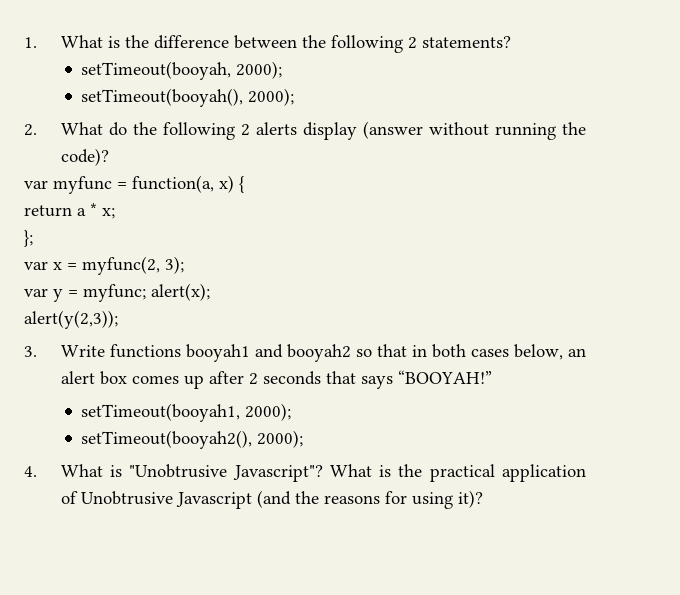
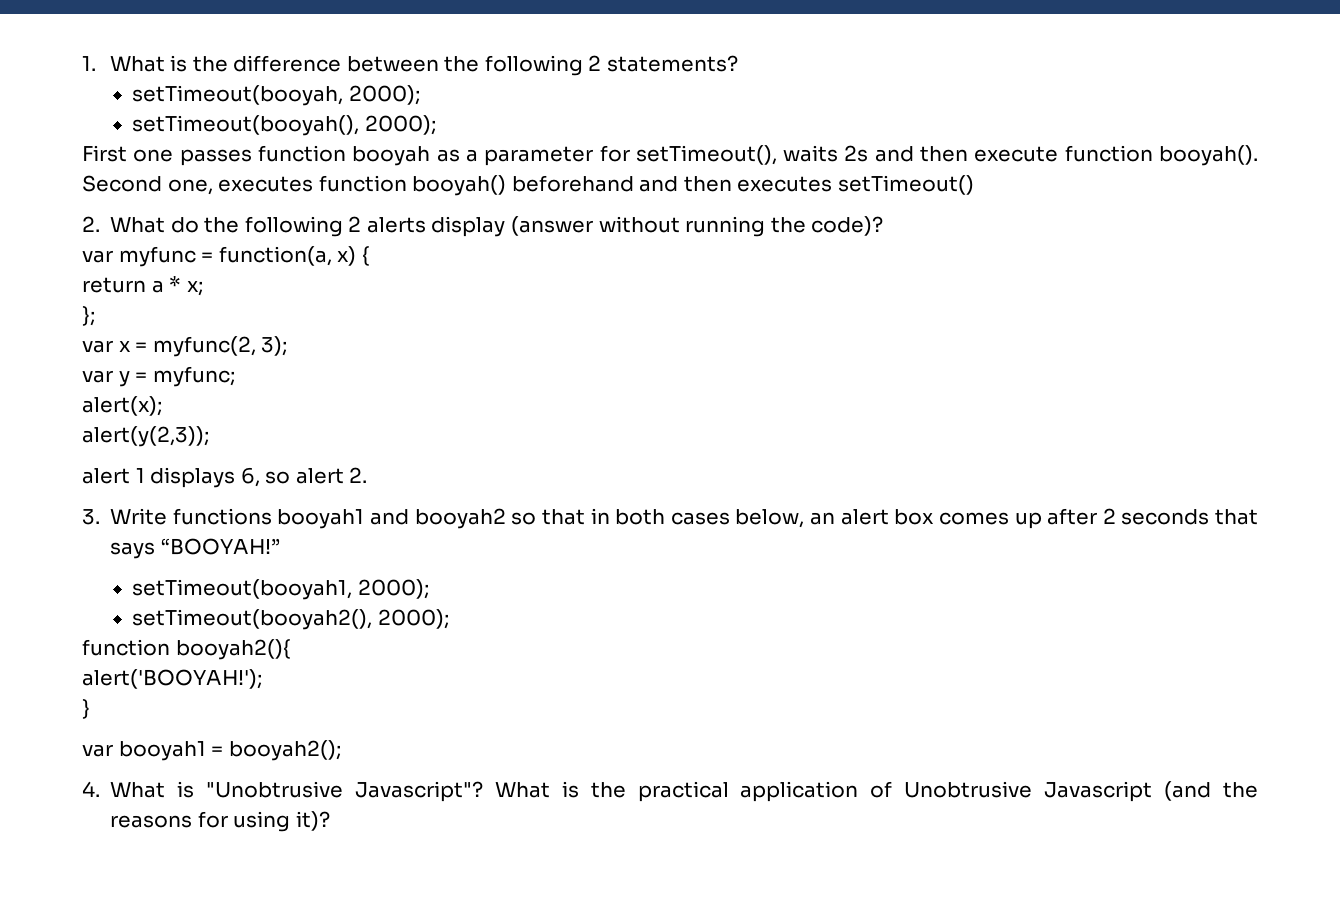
(295, 97) none -> [82,145,1258,166] [82,175,974,196] // First one passes function booyah as a parameter for setTimeout(), waits 2s and then execute function booyah(). Second one, executes function booyah() beforehand and then executes setTimeout()
(146, 293) none -> (235, 376) //
(118, 319) none -> [82,467,368,488] // alert 1 displays 6, so alert 2.
(304, 439) none -> [82,639,291,660] [82,669,262,689] [82,699,90,719] [82,740,341,761] // function booyah2(){ // alert('BOOYAH!'); // } // var booyah1 = booyah2();

